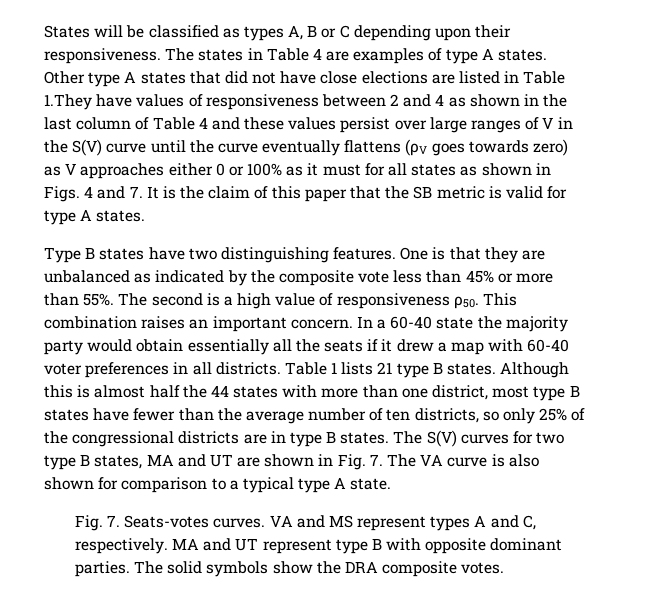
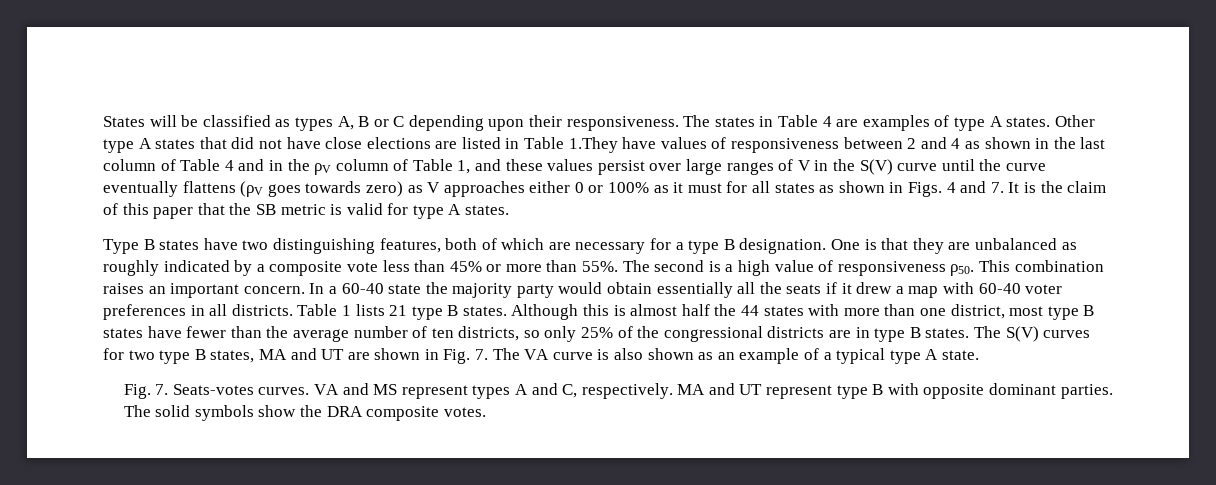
(240, 123) none -> [268,159,502,175] in the ρV column of Table 1, and
[333,247,397,260] features. -> [379,238,827,254] features, both of which are necessary for a type B designation.
(152, 278) none -> [103,260,159,276] roughly
[250,270,275,283] the -> [256,264,265,272] a
[98,477,226,493] for comparison to -> [698,348,819,364] as an example of

